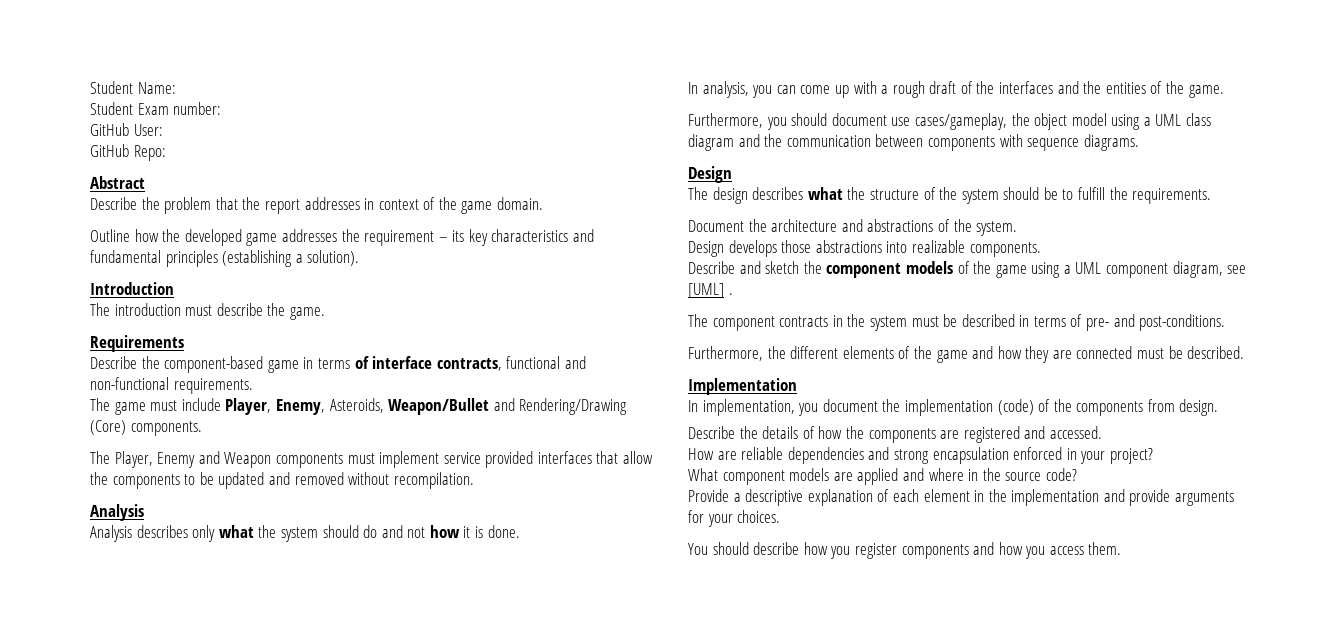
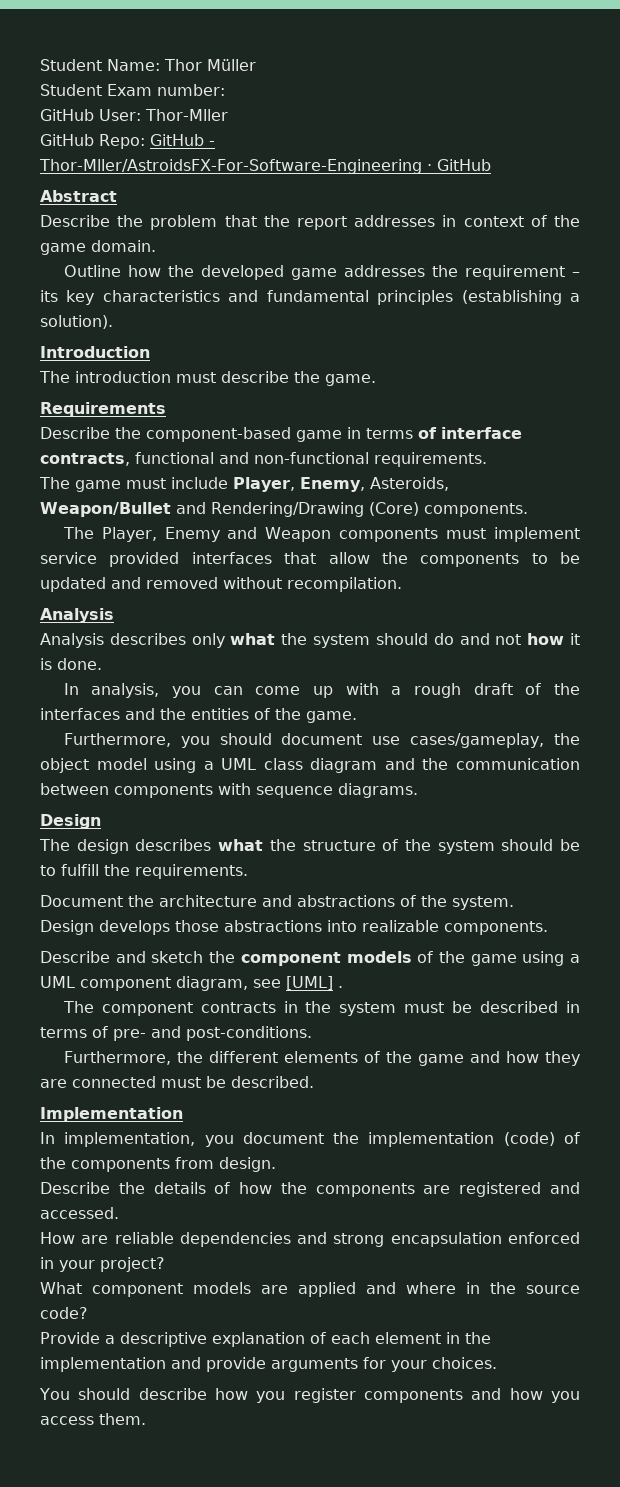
(176, 88) none -> [164,59,256,71] Thor Müller
(163, 130) none -> [145,109,228,121] Thor-Mller
(166, 153) none -> [150,134,215,146] [39,159,491,174] GitHub - Thor-Mller/AstroidsFX-For-Software-Engineering · GitHub

